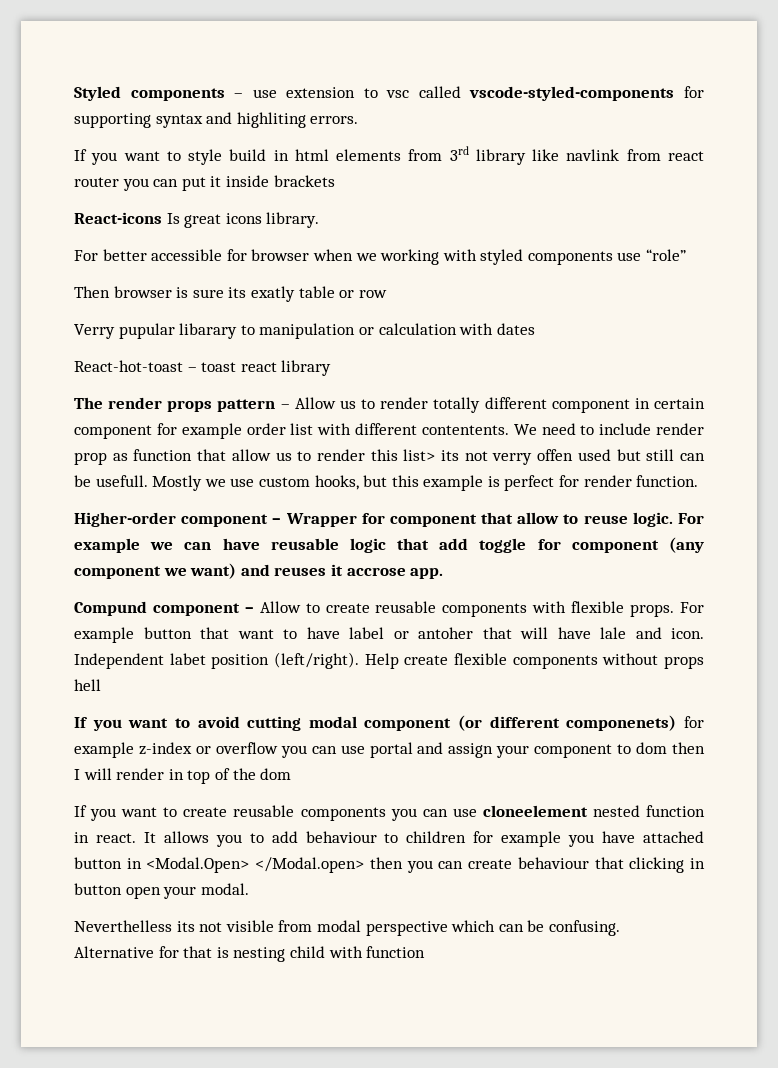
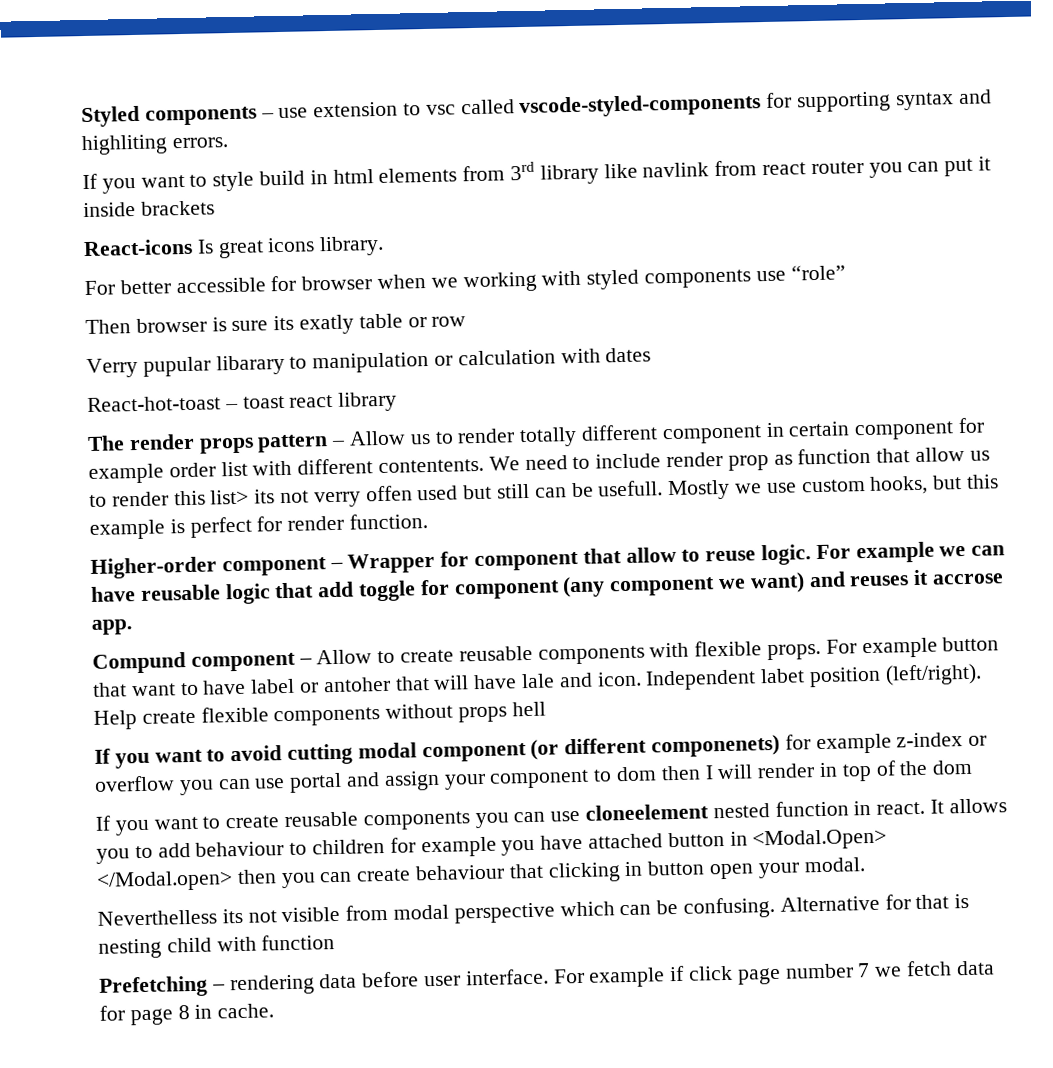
(426, 952) none -> [99,960,995,998] [99,1003,275,1026] // Prefetching – rendering data before user interface. For example if click page number 7 we fetch data for page 8 in cache.

